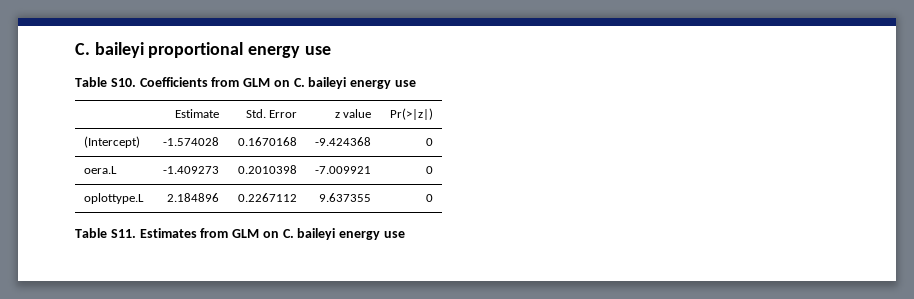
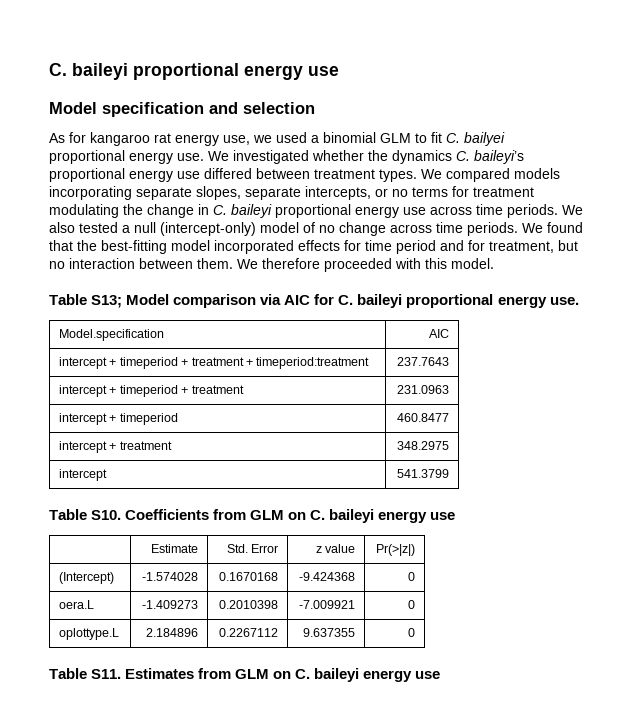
[75,42,331,58] C. baileyi proportional energy use -> [49,63,339,80] [49,102,315,117] [49,132,505,146] [49,150,524,164] [49,168,560,182] [49,186,534,200] [49,204,583,218] [49,222,583,236] [49,240,578,254] [49,258,494,272] [49,294,579,308] [59,329,165,341] [428,329,449,338] [59,357,370,369] [396,357,449,366] [59,385,244,397] [396,385,449,394] [59,413,178,425] [396,413,449,422] [59,441,172,453] [396,441,449,450] [59,469,108,481] [396,469,449,478] C. baileyi proportional energy use // Model specification and selection // As for kangaroo rat energy use, we used a binomial GLM to fit C. bailyei proportional energy use. We investigated whether the dynamics C. baileyi’s proportional energy use differed between treatment types. We compared models incorporating separate slopes, separate intercepts, or no terms for treatment modulating the change in C. baileyi proportional energy use across time periods. We also tested a null (intercept-only) model of no change across time periods. We found that the best-fitting model incorporated effects for time period and for treatment, but no interaction between them. We therefore proceeded with this model. // Table S13; Model comparison via AIC for C. baileyi proportional energy use. // Model.specification | AIC // intercept + timeperiod + treatment + timeperiod:treatment | 237.7643 // intercept + timeperiod + treatment | 231.0963 // intercept + timeperiod | 460.8477 // intercept + treatment | 348.2975 // intercept | 541.3799

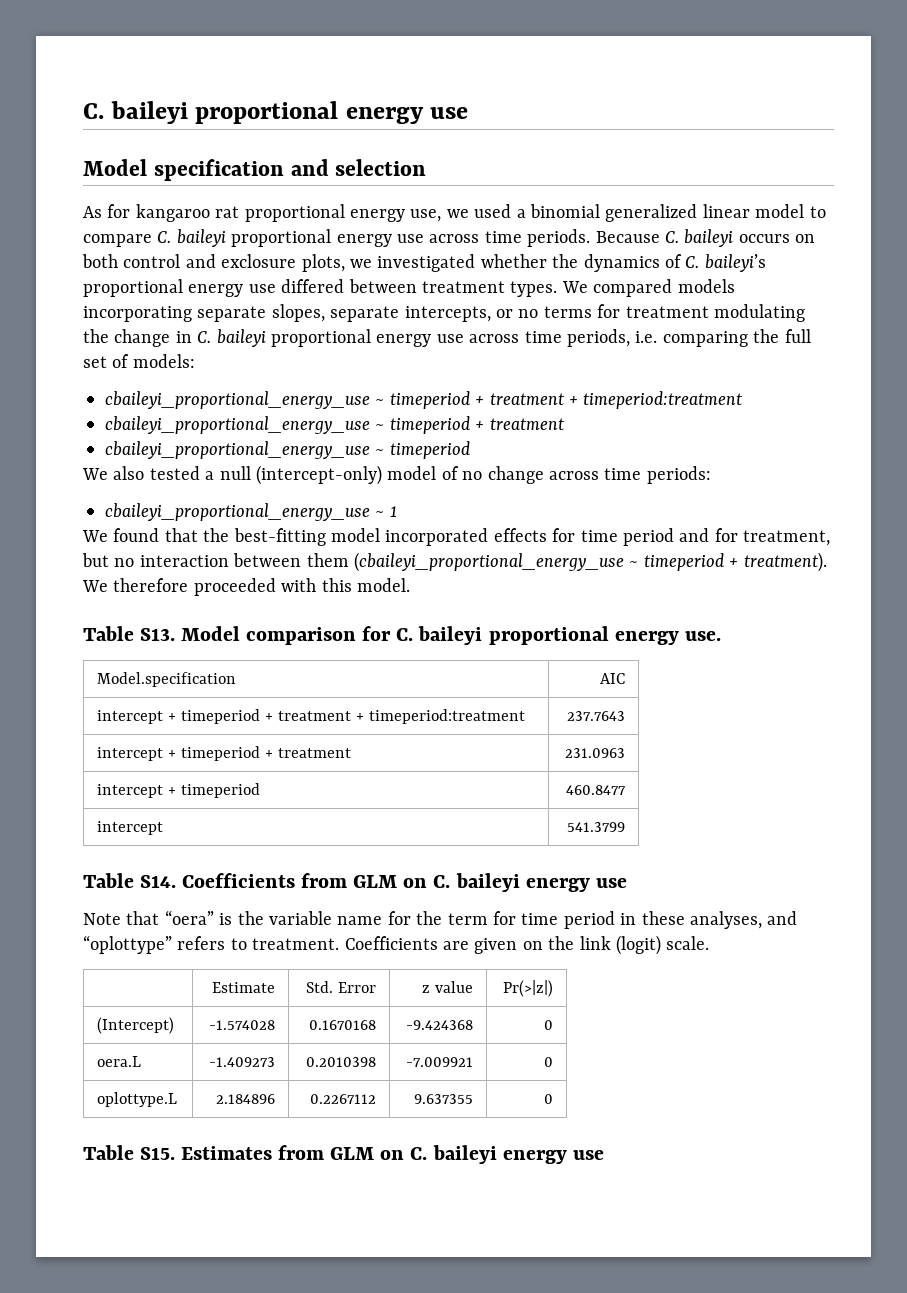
(171, 138) none -> [244,204,345,222] proportional
[380,132,505,146] [49,150,229,164] GLM to fit C. bailyei proportional energy use. We -> [605,204,826,222] [83,229,816,247] [82,254,372,272] generalized linear model to compare C. baileyi proportional energy use across time periods. Because C. baileyi occurs on both control and exclosure plots, we
(452, 157) none -> [664,254,682,268] of
[507,204,558,218] periods. -> [566,329,811,347] [83,354,195,368] [105,391,743,409] [105,416,564,434] [105,441,470,459] periods, i.e. comparing the full set of models: // cbaileyi_proportional_energy_use ~ timeperiod + treatment + timeperiod:treatment // cbaileyi_proportional_energy_use ~ timeperiod + treatment // cbaileyi_proportional_energy_use ~ timeperiod //
[467,222,518,236] periods. -> [646,466,711,484] [105,503,397,521] periods: // cbaileyi_proportional_energy_use ~ 1 //
[197,258,233,269] them. -> [306,552,827,572] them (cbaileyi_proportional_energy_use ~ timeperiod + treatment).
[91,295,123,308] S13; -> [140,628,176,641] S13.
[260,294,311,305] via AIC -> (357, 636) none
[59,441,172,453] [396,441,449,450] // intercept + treatment | 348.2975 -> (626, 790) none
[91,510,122,520] S10. -> [140,875,177,888] S14.
(456, 516) none -> [83,910,798,929] [83,935,710,955] // Note that “oera” is the variable name for the term for time period in these analyses, and “oplottype” refers to treatment. Coefficients are given on the link (logit) scale.
[91,669,122,679] S11. -> [140,1147,176,1160] S15.

